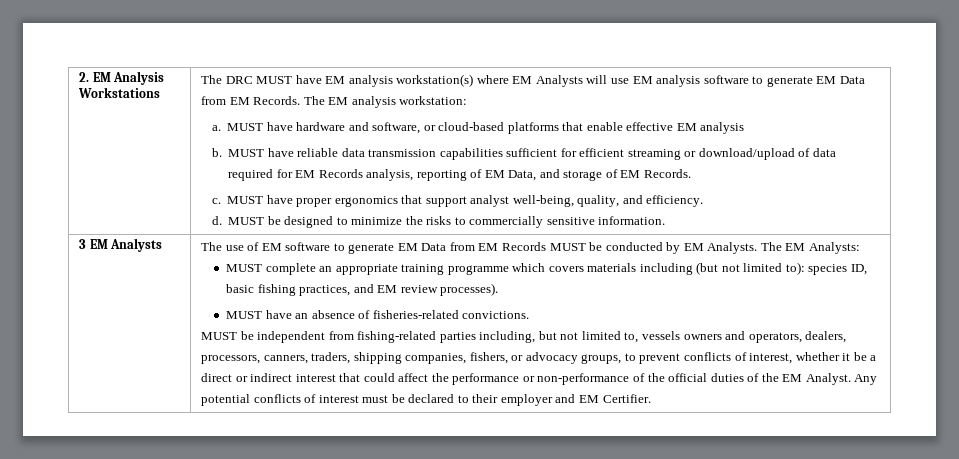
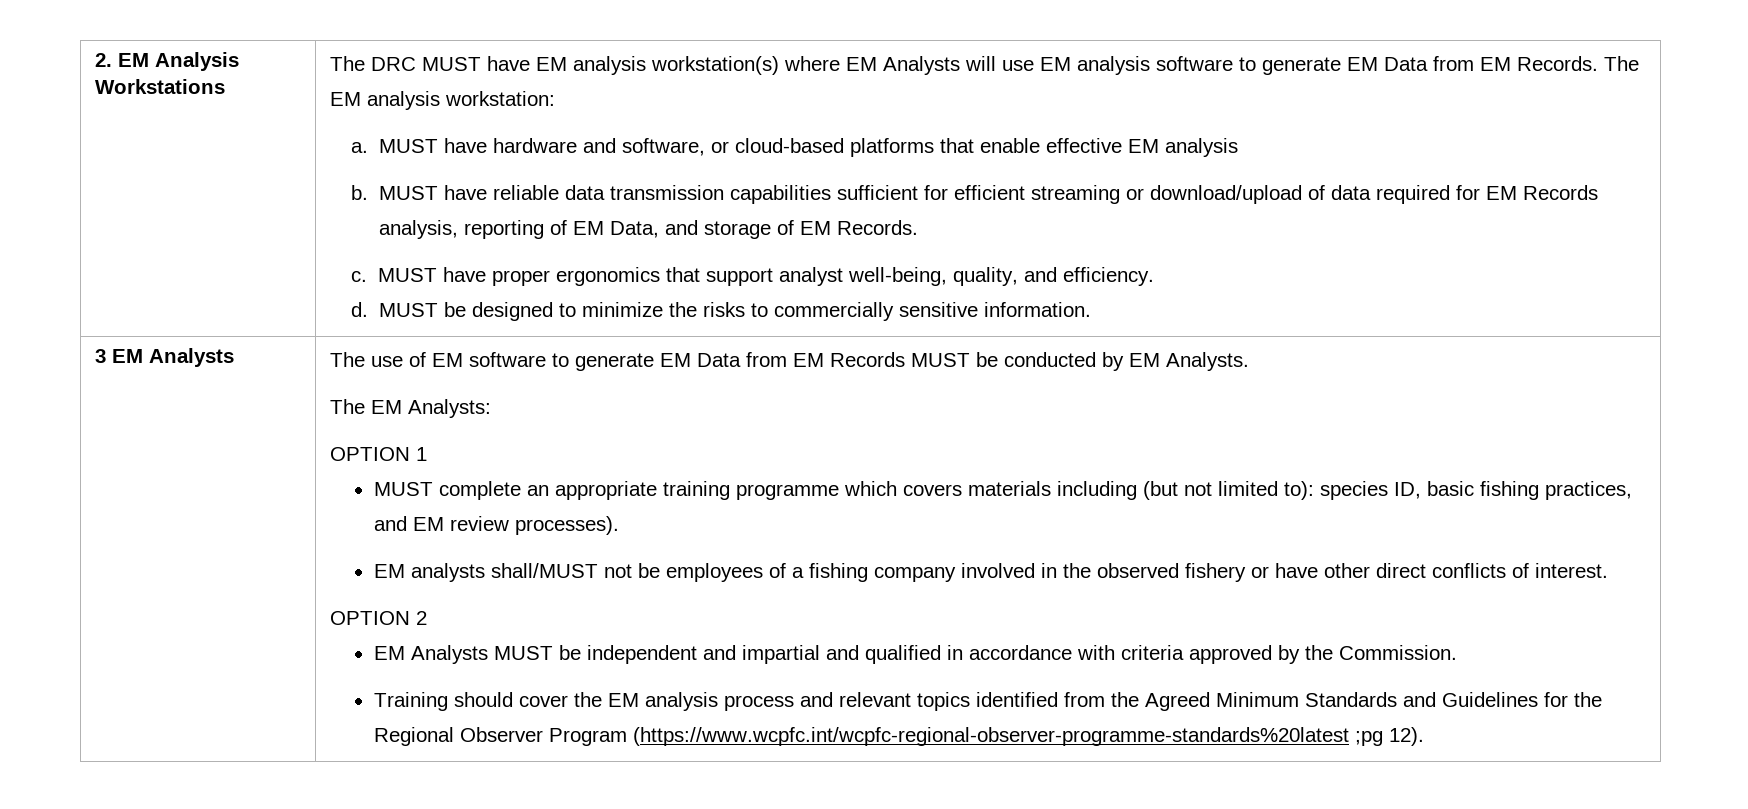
(758, 248) none -> (1250, 361) //
(860, 248) none -> [330,447,428,461] // OPTION 1
[226,310,530,319] [201,331,847,343] [201,352,877,364] [201,373,878,385] [201,394,651,406] MUST have an absence of fisheries-related convictions. // MUST be independent from fishing-related parties including, but not limited to, vessels owners and operators, dealers, processors, canners, traders, shipping companies, fishers, or advocacy groups, to prevent conflicts of interest, whether it be a direct or indirect interest that could affect the performance or non-performance of the official duties of the EM Analyst. Any potential conflicts of interest must be declared to their employer and EM Certifier. -> [373,563,1608,582] [330,611,428,625] [373,645,1457,664] [373,692,1602,711] [373,727,1424,746] EM analysts shall/MUST not be employees of a fishing company involved in the observed fishery or have other direct conflicts of interest. // OPTION 2 // EM Analysts MUST be independent and impartial and qualified in accordance with criteria approved by the Commission. // Training should cover the EM analysis process and relevant topics identified from the Agreed Minimum Standards and Guidelines for the Regional Observer Program (https://www.wcpfc.int/wcpfc-regional-observer-programme-standards%20latest ;pg 12).

